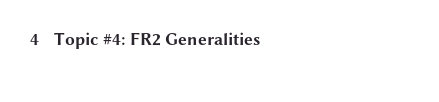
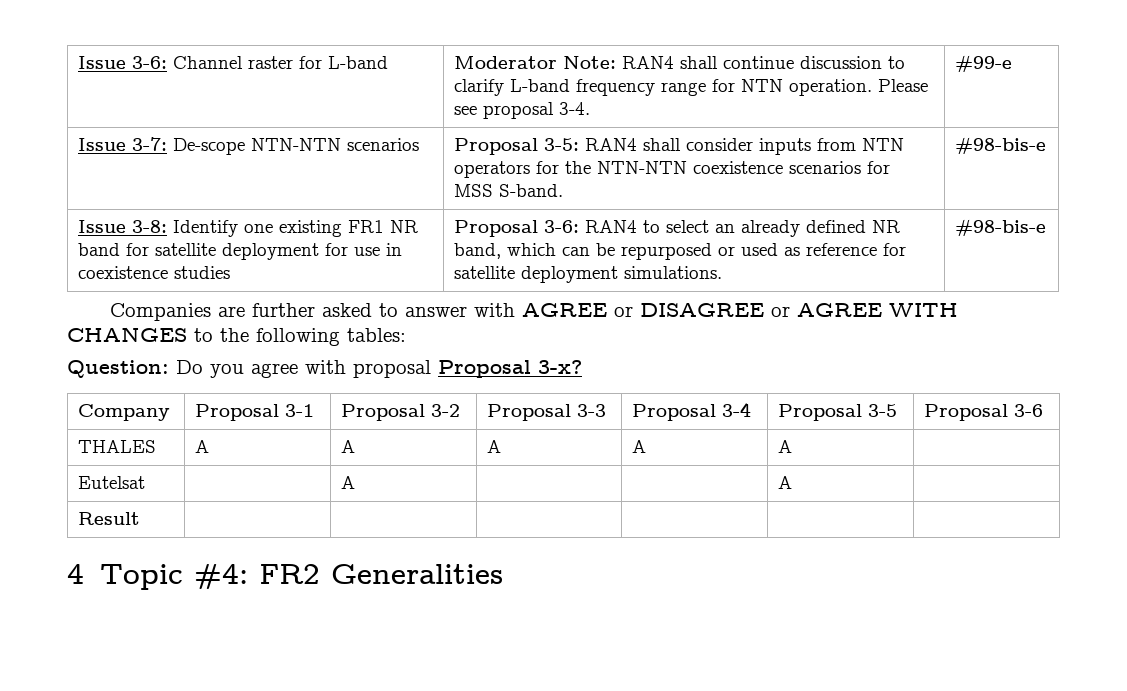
(30, 39) none -> [78,56,389,69] [454,56,906,69] [454,79,929,96] [454,102,591,119] [955,55,1013,72] [78,137,420,155] [454,138,905,155] [454,161,891,178] [454,184,564,197] [955,137,1047,154] [78,220,419,237] [78,243,403,260] [78,266,231,279] [454,220,901,237] [454,243,907,260] [454,266,723,283] [955,219,1047,236] [109,303,958,321] [67,327,406,346] [67,360,582,378] [78,404,171,421] [195,404,315,421] [341,404,461,421] [487,404,607,421] [632,402,752,421] [778,404,898,421] [924,404,1044,421] [78,440,157,453] [195,440,210,453] [341,440,356,453] [487,440,502,453] [632,440,647,453] [778,440,793,453] [78,476,146,489] [341,476,356,489] [778,476,793,489] [78,512,141,525] Issue 3-6: Channel raster for L-band | Moderator Note: RAN4 shall continue discussion to clarify L-band frequency range for NTN operation. Please see proposal 3-4. | #99-e // Issue 3-7: De-scope NTN-NTN scenarios | Proposal 3-5: RAN4 shall consider inputs from NTN operators for the NTN-NTN coexistence scenarios for MSS S-band. | #98-bis-e // Issue 3-8: Identify one existing FR1 NR band for satellite deployment for use in coexistence studies | Proposal 3-6: RAN4 to select an already defined NR band, which can be repurposed or used as reference for satellite deployment simulations. | #98-bis-e // Companies are further asked to answer with AGREE or DISAGREE or AGREE WITH CHANGES to the following tables: // Question: Do you agree with proposal Proposal 3-x? // Company | Proposal 3-1 | Proposal 3-2 | Proposal 3-3 | Proposal 3-4 | Proposal 3-5 | Proposal 3-6 // THALES | A | A | A | A | A | // Eutelsat | | A | | | A | // Result | | | | | | //

